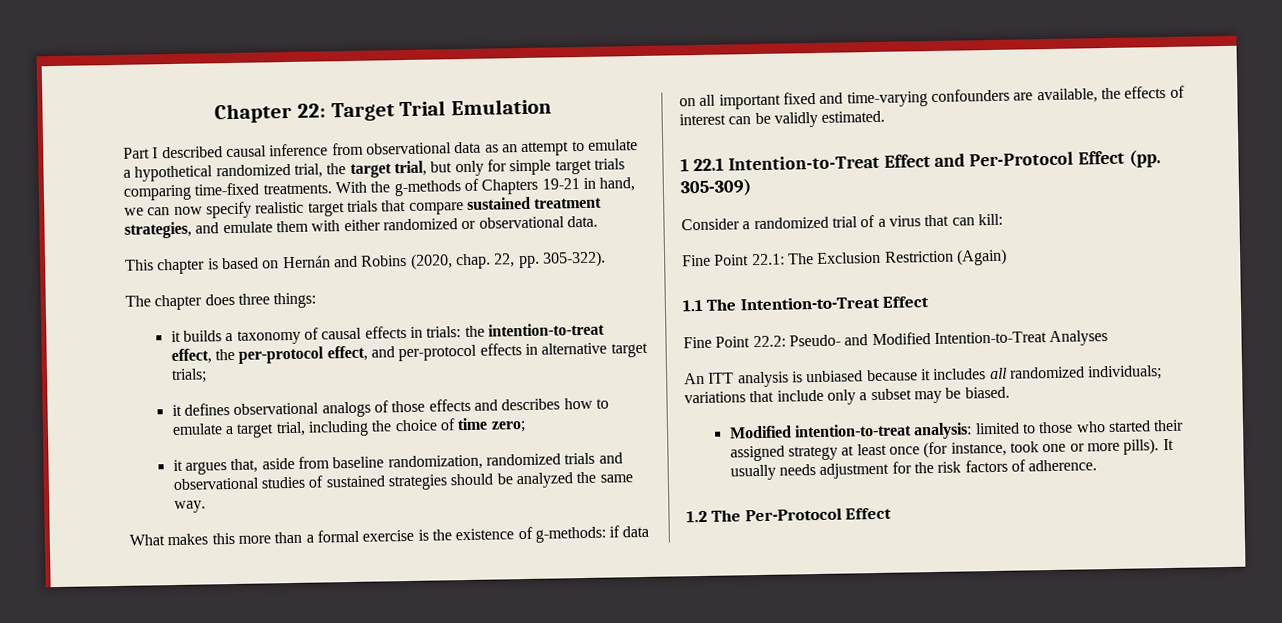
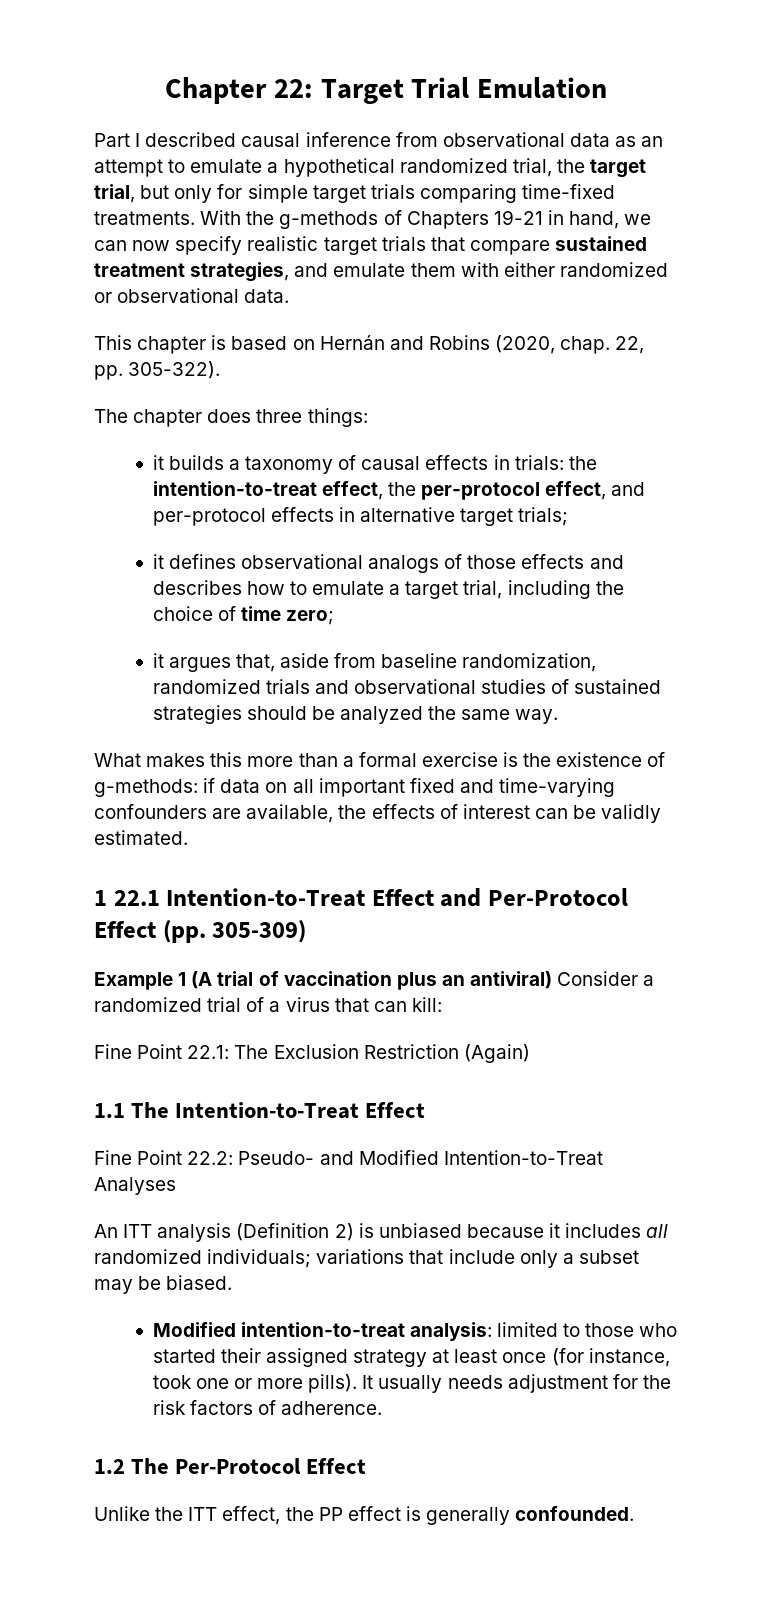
(752, 187) none -> [94,971,553,990] Example 1 (A trial of vaccination plus an antiviral)
(789, 379) none -> [236,1223,354,1241] (Definition 2)
(893, 513) none -> [94,1506,635,1525] // Unlike the ITT effect, the PP effect is generally confounded.

